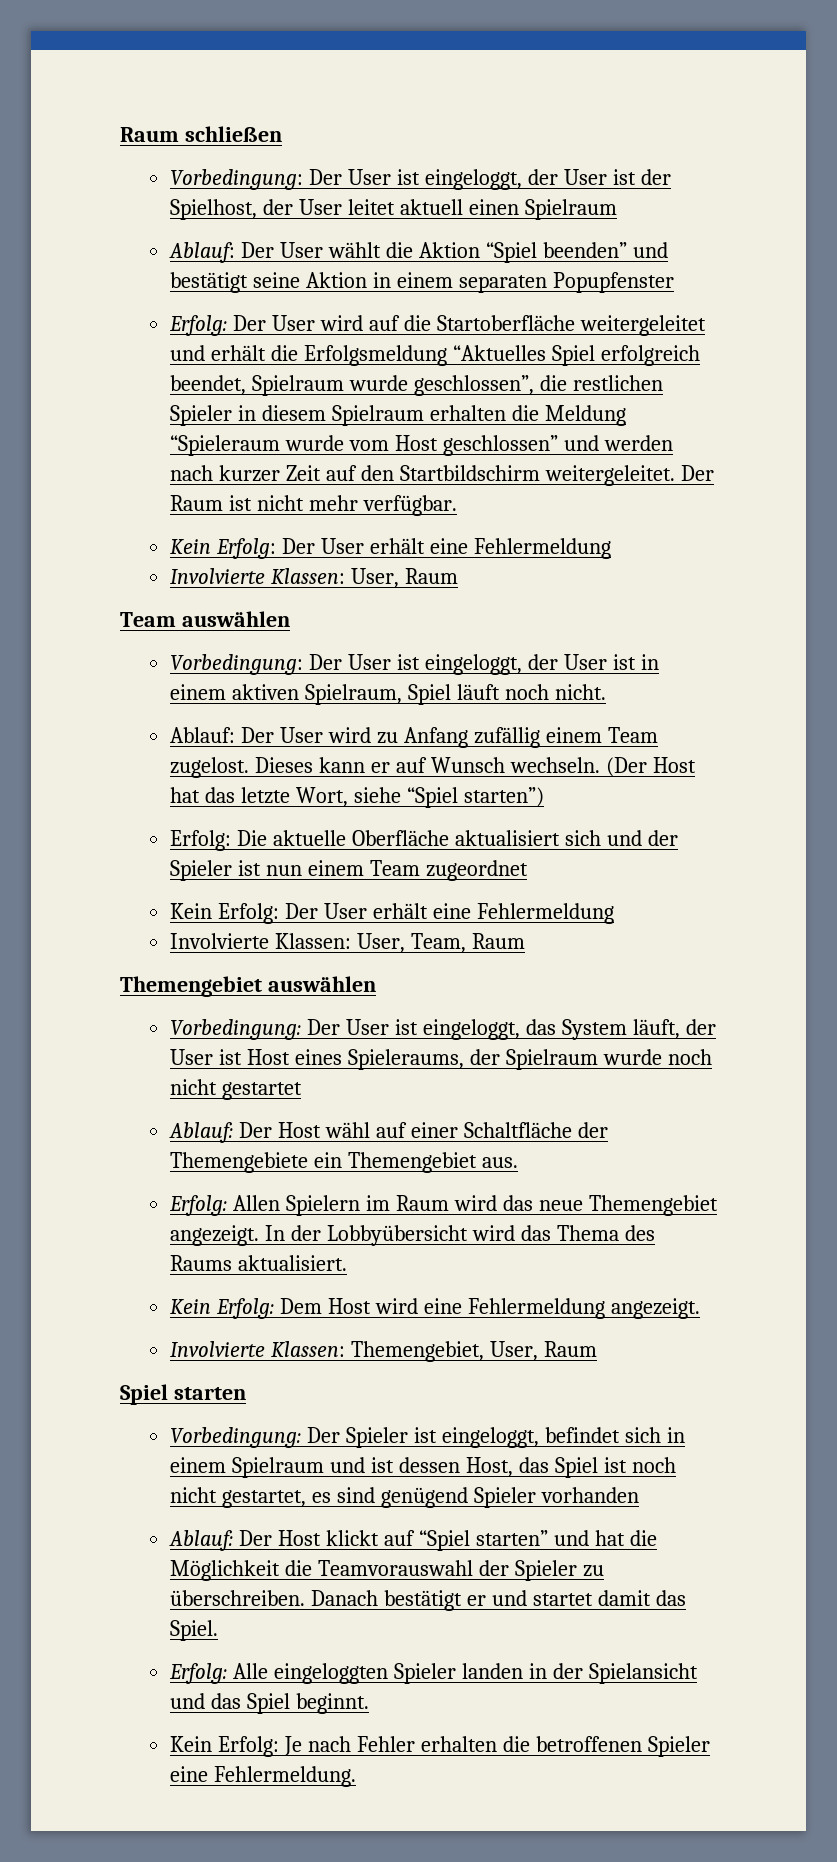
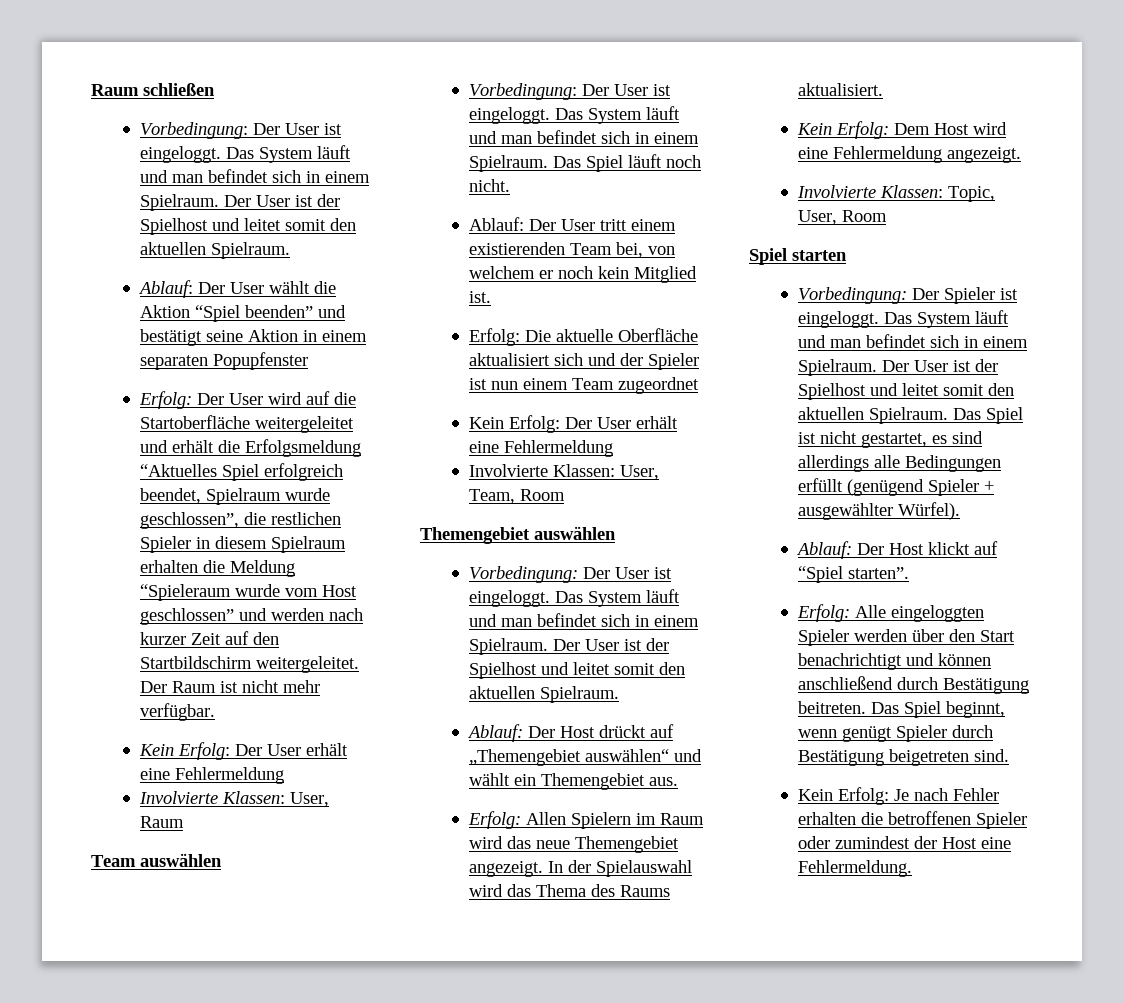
[424,169,671,190] [170,199,617,220] eingeloggt, der User ist der Spielhost, der User leitet aktuell einen Spielraum -> [139,145,351,163] [139,169,370,183] [139,194,340,211] [139,218,356,235] [139,242,290,259] eingeloggt. Das System läuft und man befindet sich in einem Spielraum. Der User ist der Spielhost und leitet somit den aktuellen Spielraum.
[424,654,659,675] [170,684,403,705] eingeloggt, der User ist in einem aktiven Spielraum, -> [468,106,680,124] [468,130,699,144] [468,155,581,172] eingeloggt. Das System läuft und man befindet sich in einem Spielraum. Das
[327,727,658,748] [170,757,696,778] [170,787,544,808] wird zu Anfang zufällig einem Team zugelost. Dieses kann er auf Wunsch wechseln. (Der Host hat das letzte Wort, siehe “Spiel starten”) -> [599,219,676,231] [468,242,675,258] [468,266,697,283] [468,291,491,303] tritt einem existierenden Team bei, von welchem er noch kein Mitglied ist.
[471,933,525,949] Raum -> [519,489,565,501] Room
[422,1019,716,1040] [170,1049,712,1070] [170,1079,303,1100] [169,1122,608,1143] [170,1152,309,1173] eingeloggt, das System läuft, der User ist Host eines Spieleraums, der Spielraum wurde noch nicht gestartet // Ablauf: Der Host wähl auf einer Schaltfläche der Themengebiete -> [468,589,680,607] [468,613,699,627] [468,638,669,655] [468,662,685,679] [468,686,619,703] [466,724,674,742] [468,749,702,766] [468,773,510,786] eingeloggt. Das System läuft und man befindet sich in einem Spielraum. Der User ist der Spielhost und leitet somit den aktuellen Spielraum. // Ablauf: Der Host drückt auf „Themengebiet auswählen“ und wählt
[326,1225,468,1246] Lobbyübersicht -> [595,860,692,877] Spielauswahl
[351,1341,597,1362] Themengebiet, User, Raum -> [947,186,995,202] [797,210,887,225] Topic, User, Room
[441,1427,685,1448] [170,1457,549,1478] eingeloggt, befindet sich in einem Spielraum und ist dessen Host, das -> [797,310,1009,328] [797,334,1028,348] [797,359,998,376] [797,383,1014,400] [797,407,981,424] eingeloggt. Das System läuft und man befindet sich in einem Spielraum. Der User ist der Spielhost und leitet somit den aktuellen Spielraum. Das
[631,1457,676,1473] noch -> (816, 438) none
[380,1487,639,1508] genügend Spieler vorhanden -> [797,455,1001,472] [797,478,994,496] [797,502,960,520] allerdings alle Bedingungen erfüllt (genügend Spieler + ausgewählter Würfel).
[475,1530,657,1546] [170,1560,604,1581] [170,1590,686,1611] [170,1620,219,1641] [169,1663,698,1684] [170,1693,369,1714] starten” und hat die Möglichkeit die Teamvorauswahl der Spieler zu überschreiben. Danach bestätigt er und startet damit das Spiel. // Erfolg: Alle eingeloggten Spieler landen in der Spielansicht und das Spiel beginnt. -> [847,567,909,579] [796,604,984,622] [797,629,1015,646] [797,653,991,670] [797,676,1029,694] [797,701,1005,718] [797,725,993,742] [797,749,1009,766] starten”. // Erfolg: Alle eingeloggten Spieler werden über den Start benachrichtigt und können anschließend durch Bestätigung beitreten. Das Spiel beginnt, wenn genügt Spieler durch Bestätigung beigetreten sind.
(710, 1746) none -> [797,836,977,849] oder zumindest der Host

